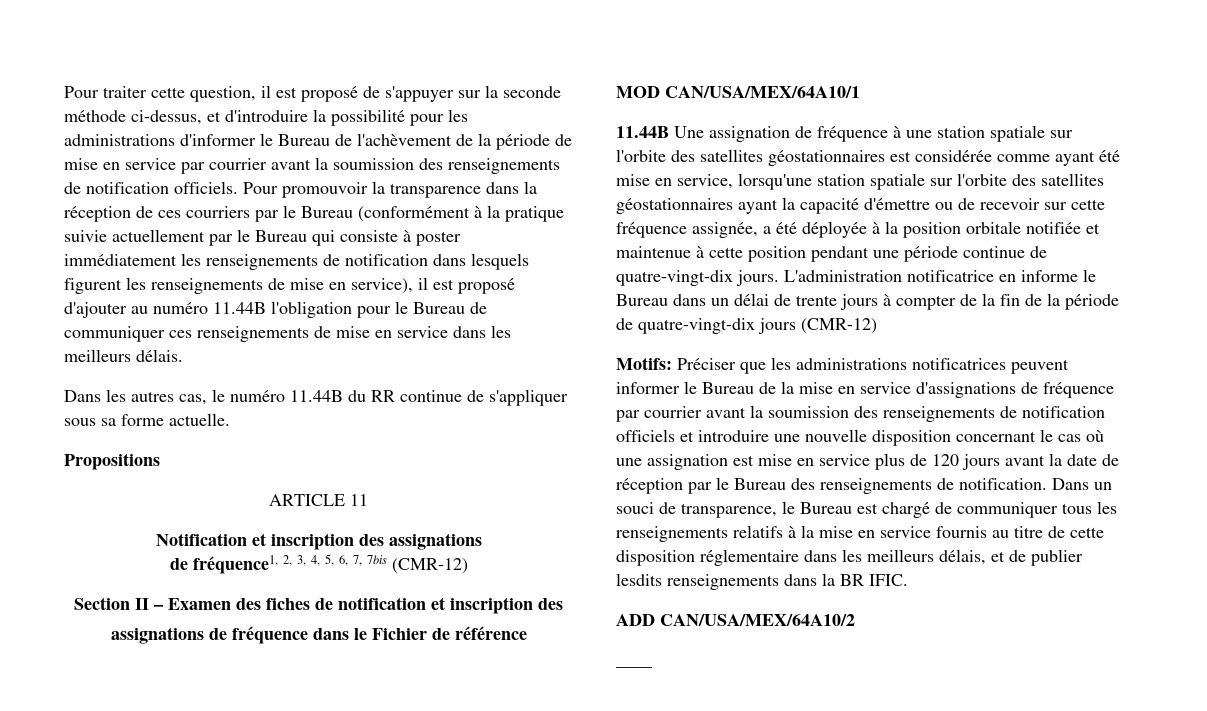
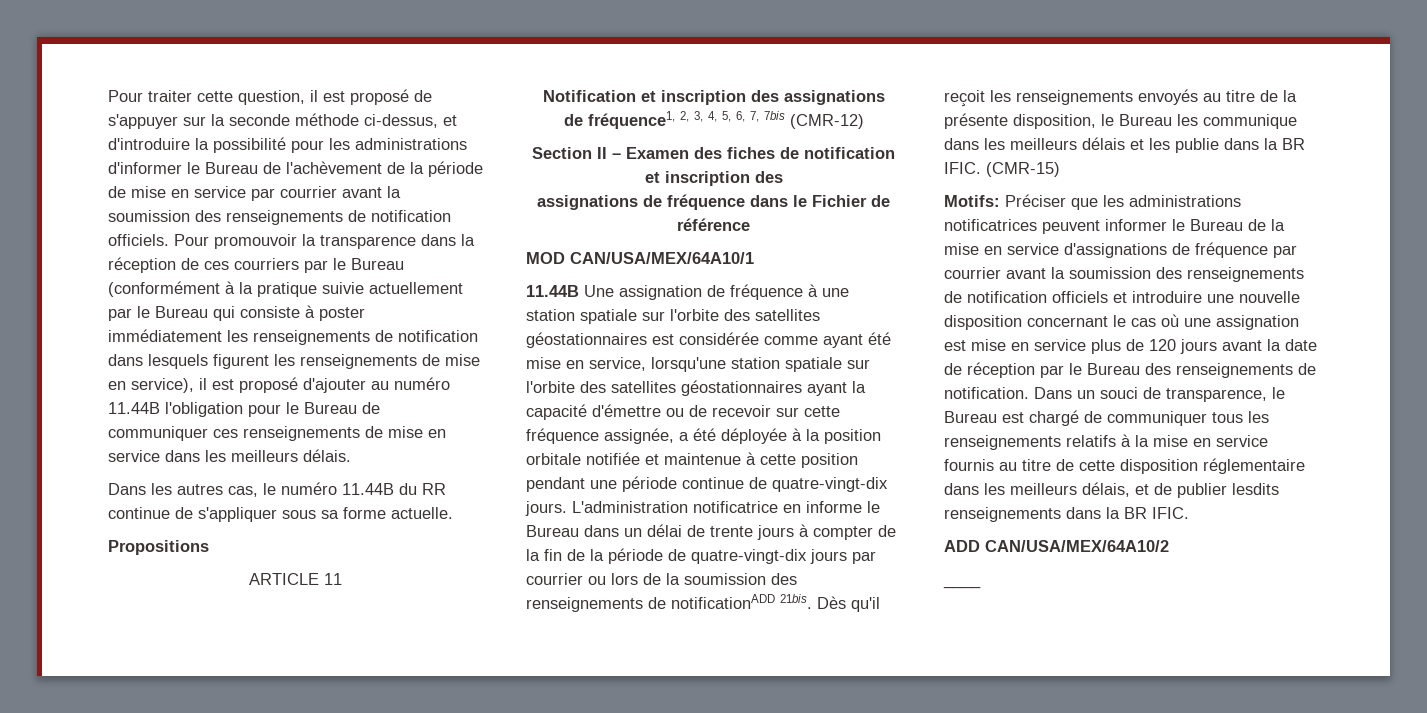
[801,318,877,334] (CMR-12) -> [852,551,876,564] [526,573,797,585] [526,594,880,612] [944,89,1297,107] [944,113,1297,129] [944,137,1305,153] [944,162,1060,177] par courrier ou lors de la soumission des renseignements de notificationADD 21bis. Dès qu'il reçoit les renseignements envoyés au titre de la présente disposition, le Bureau les communique dans les meilleurs délais et les publie dans la BR IFIC. (CMR-15)

